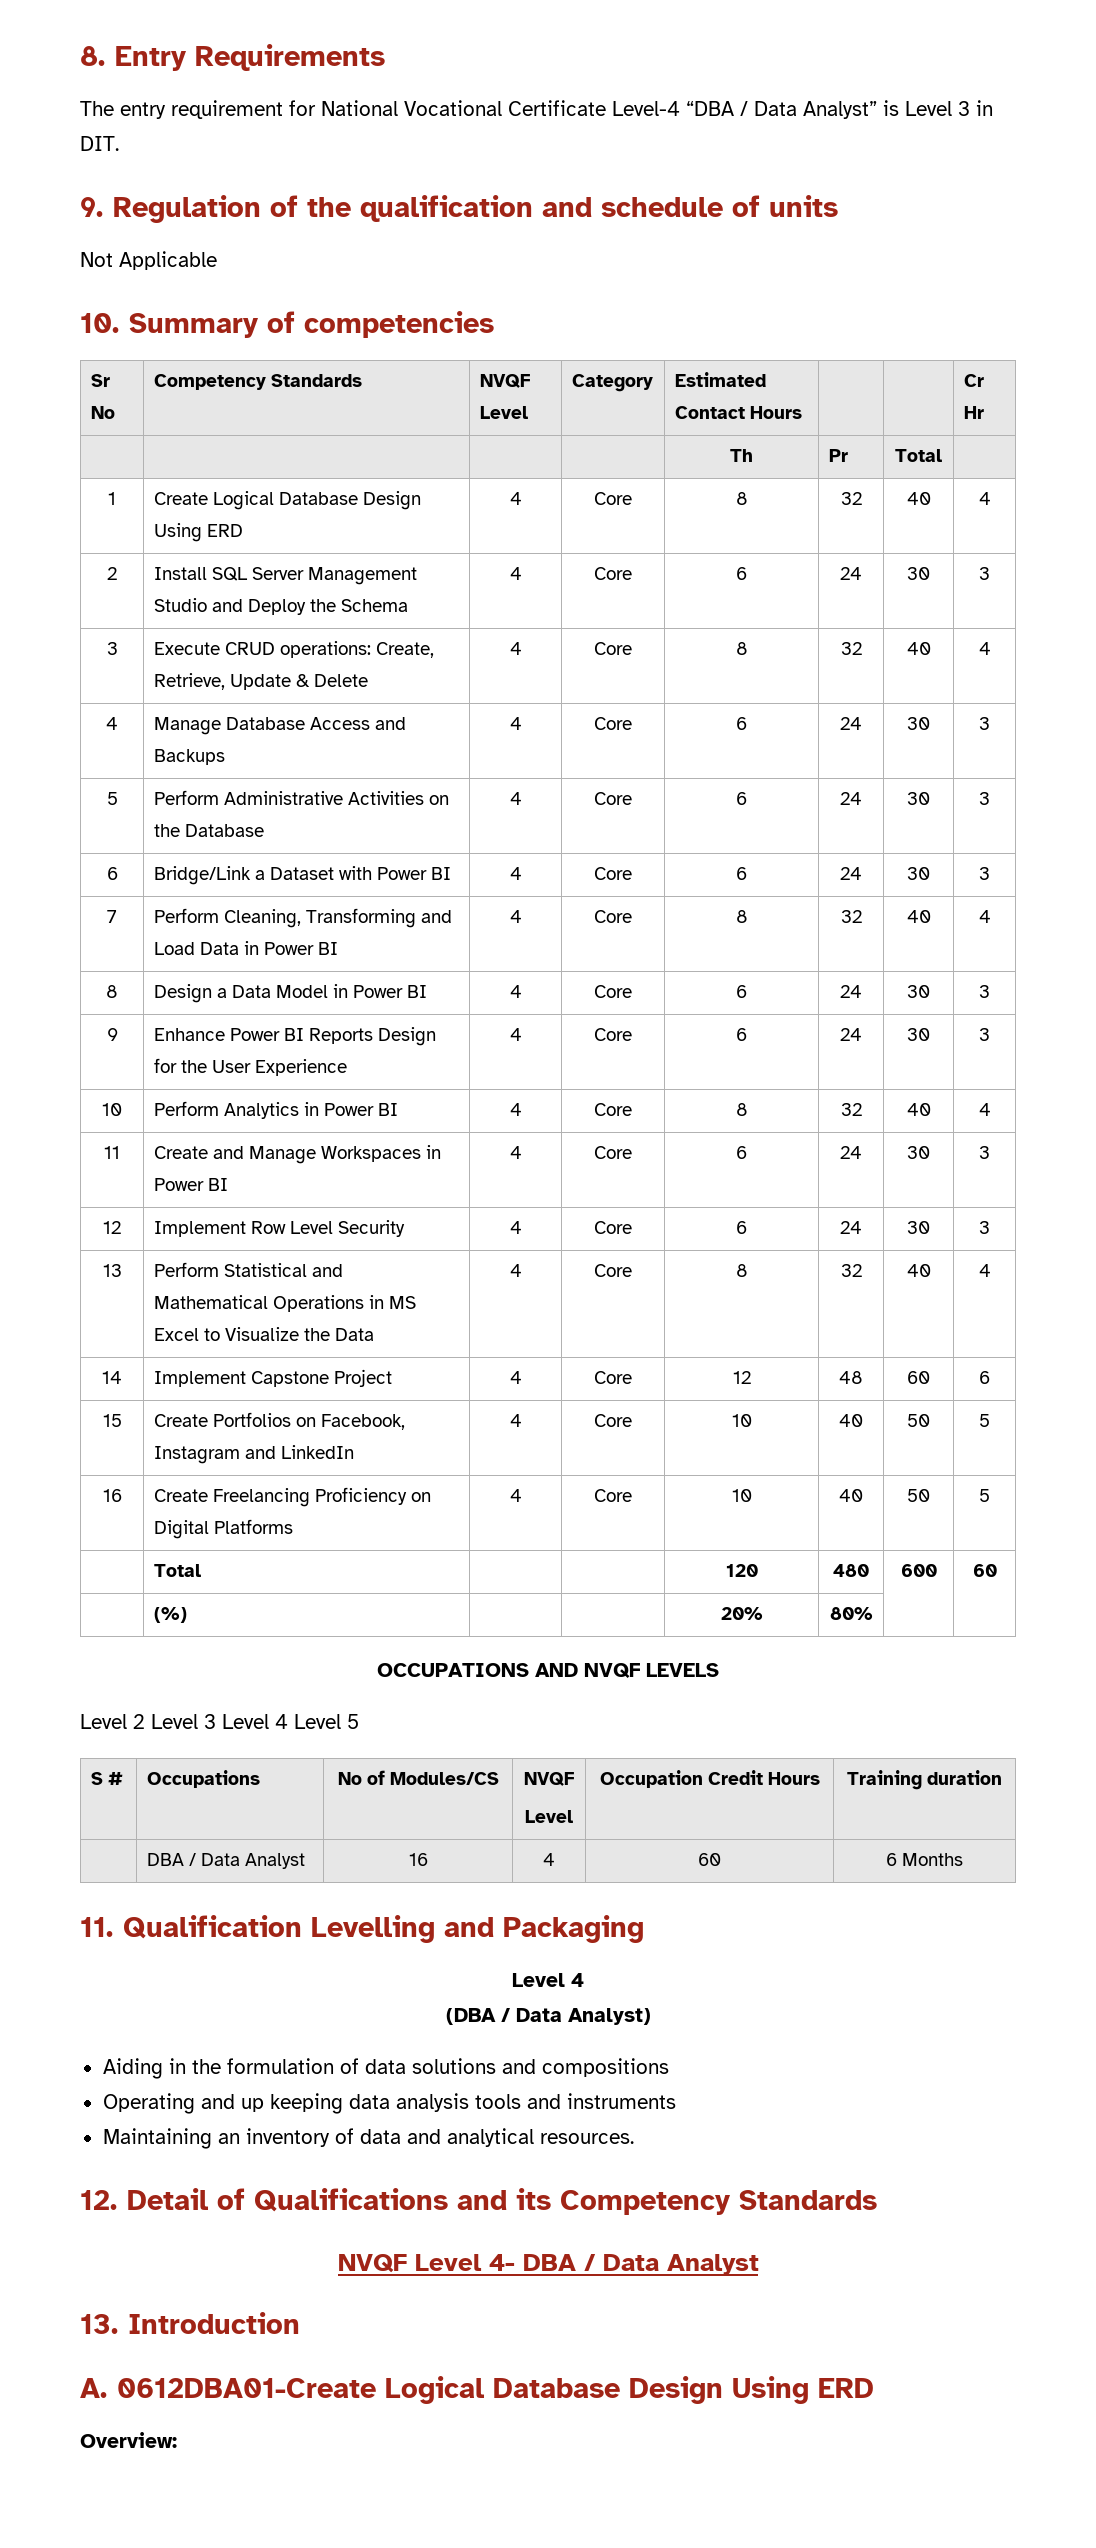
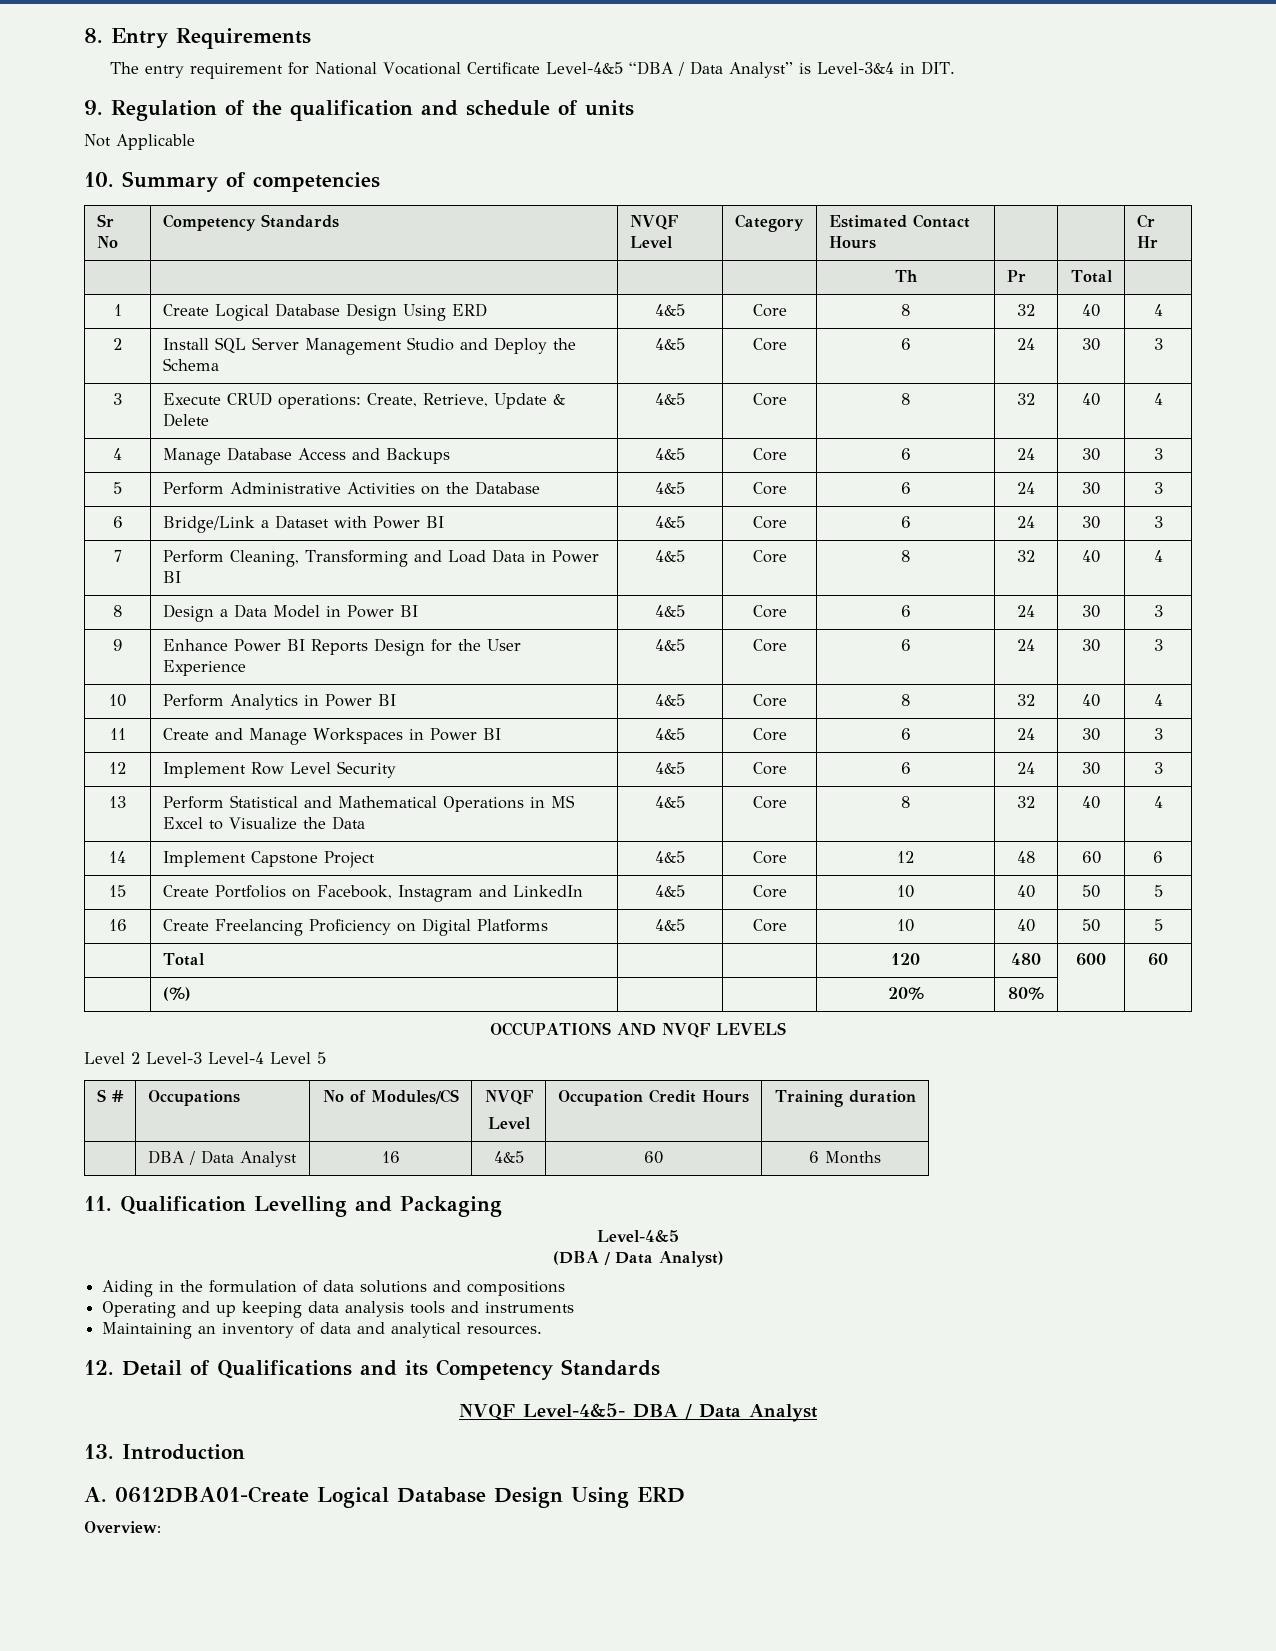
[612,101,680,116] Level-4 -> [546,62,624,74] Level-4&5
[905,101,970,116] Level 3 -> [817,62,895,74] Level-3&4
[509,492,522,505] 4 -> [655,304,685,316] 4&5
[509,567,522,580] 4 -> [655,338,685,350] 4&5
[509,642,522,655] 4 -> [655,393,685,405] 4&5
[509,717,522,730] 4 -> [655,448,685,460] 4&5
[509,792,522,805] 4 -> [655,482,685,494] 4&5
[509,867,522,880] 4 -> [655,516,685,528] 4&5
[509,910,522,923] 4 -> [655,550,685,562] 4&5
[509,985,522,998] 4 -> [655,605,685,617] 4&5
[509,1028,522,1041] 4 -> [655,639,685,651] 4&5
[509,1103,522,1116] 4 -> [655,694,685,706] 4&5
[509,1146,522,1159] 4 -> [655,728,685,740] 4&5
[509,1221,522,1234] 4 -> [655,762,685,774] 4&5
[509,1264,522,1277] 4 -> [655,796,685,808] 4&5
[509,1371,522,1384] 4 -> [655,851,685,863] 4&5
[509,1414,522,1427] 4 -> [655,885,685,897] 4&5
[509,1489,522,1502] 4 -> [655,919,685,931] 4&5
[151,1714,288,1729] Level 3 Level 4 -> [146,1052,264,1064] Level-3 Level-4
[543,1853,555,1866] 4 -> [493,1151,524,1163] 4&5
[512,1973,584,1987] Level 4 -> [597,1230,679,1242] Level-4&5
[414,2254,515,2271] Level 4- -> [523,1403,625,1417] Level-4&5-

